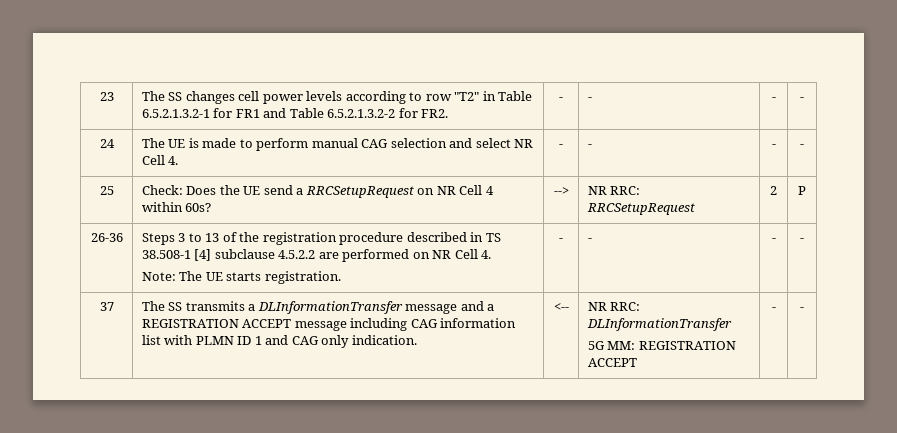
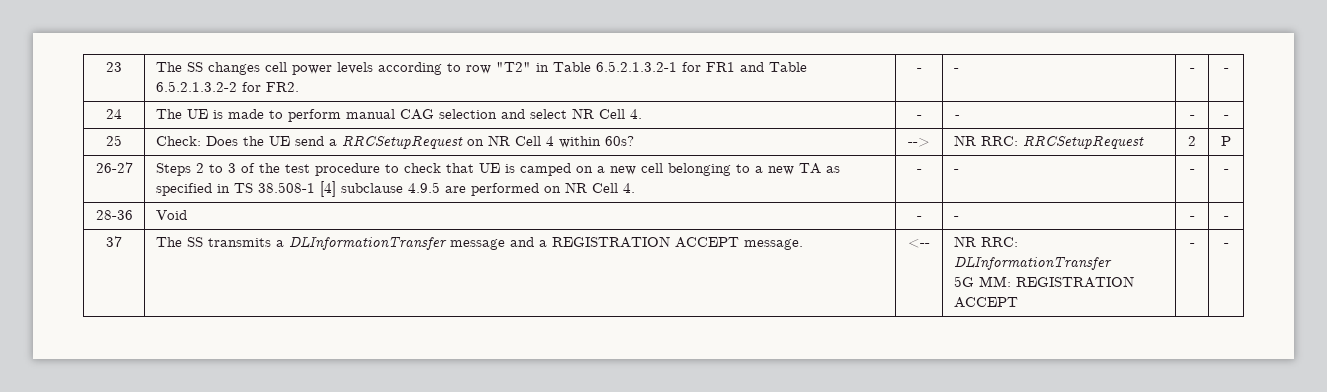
[90,233,123,242] 26-36 -> [95,162,133,173] 26-27
[178,232,467,245] 3 to 13 of the registration procedure described -> [195,163,840,176] [155,183,212,196] 2 to 3 of the test procedure to check that UE is camped on a new cell belonging to a new TA as specified
[278,250,316,259] 4.5.2.2 -> [407,182,440,193] 4.9.5
[141,271,341,284] // Note: The UE starts registration. -> [916,169,922,173] [953,169,959,173] [1189,169,1195,173] [1223,169,1229,173] [95,210,133,220] [155,210,187,220] | - | - | - | - // 28-36 | Void
[294,318,517,331] [141,335,417,348] message including CAG information list with PLMN ID 1 and CAG only indication. -> [743,239,803,250] message.

